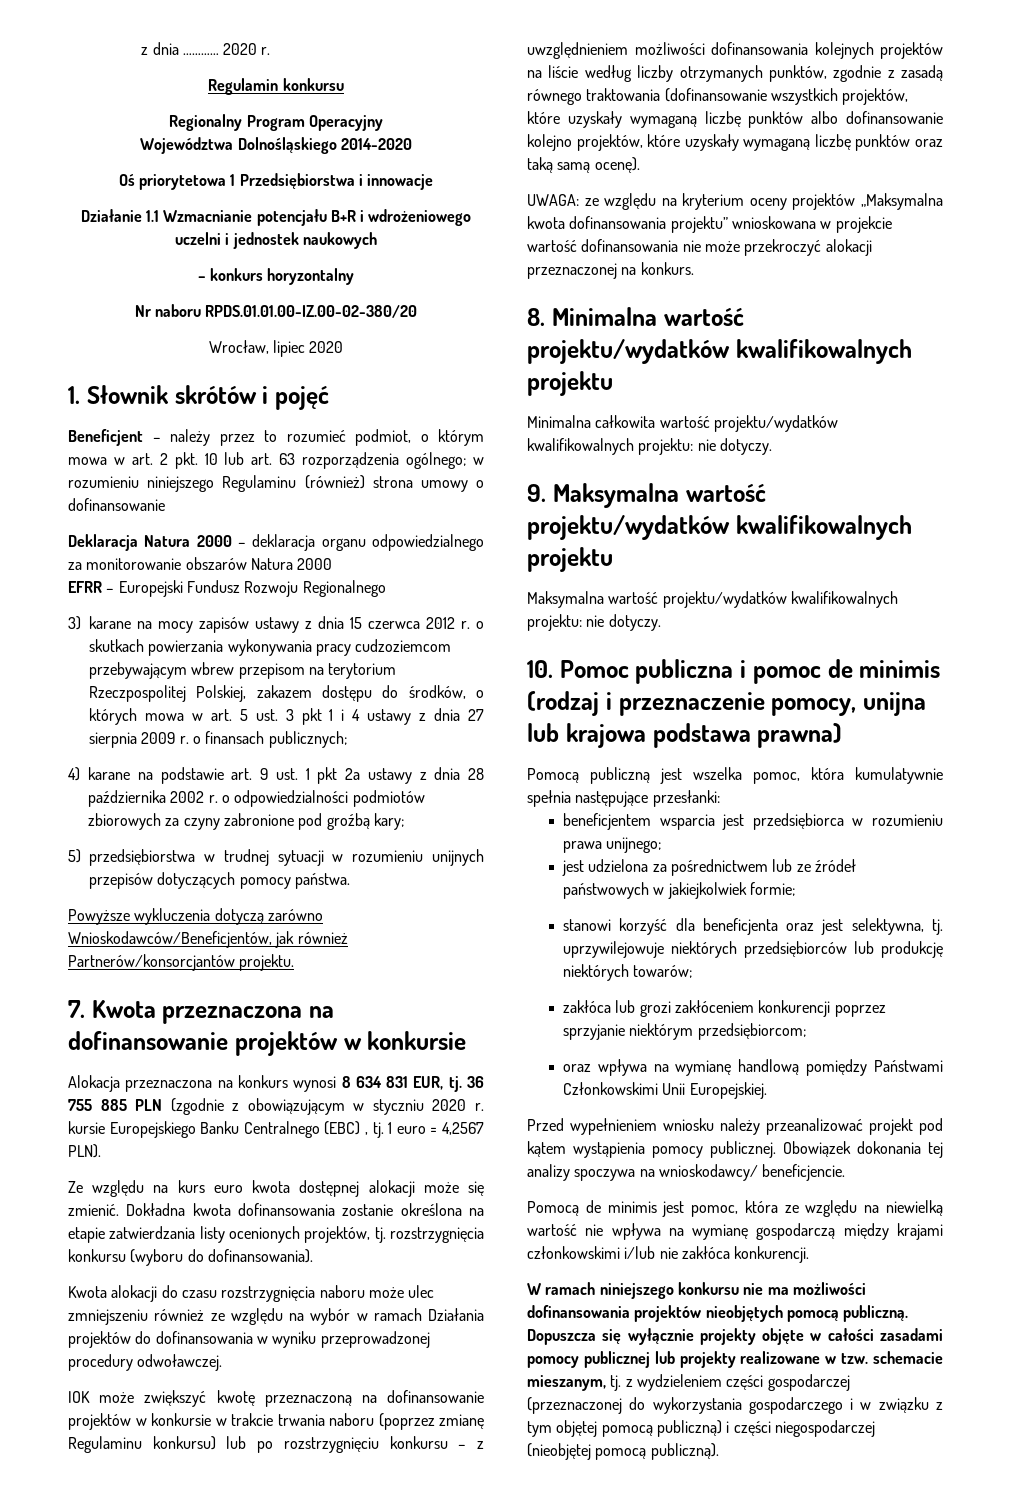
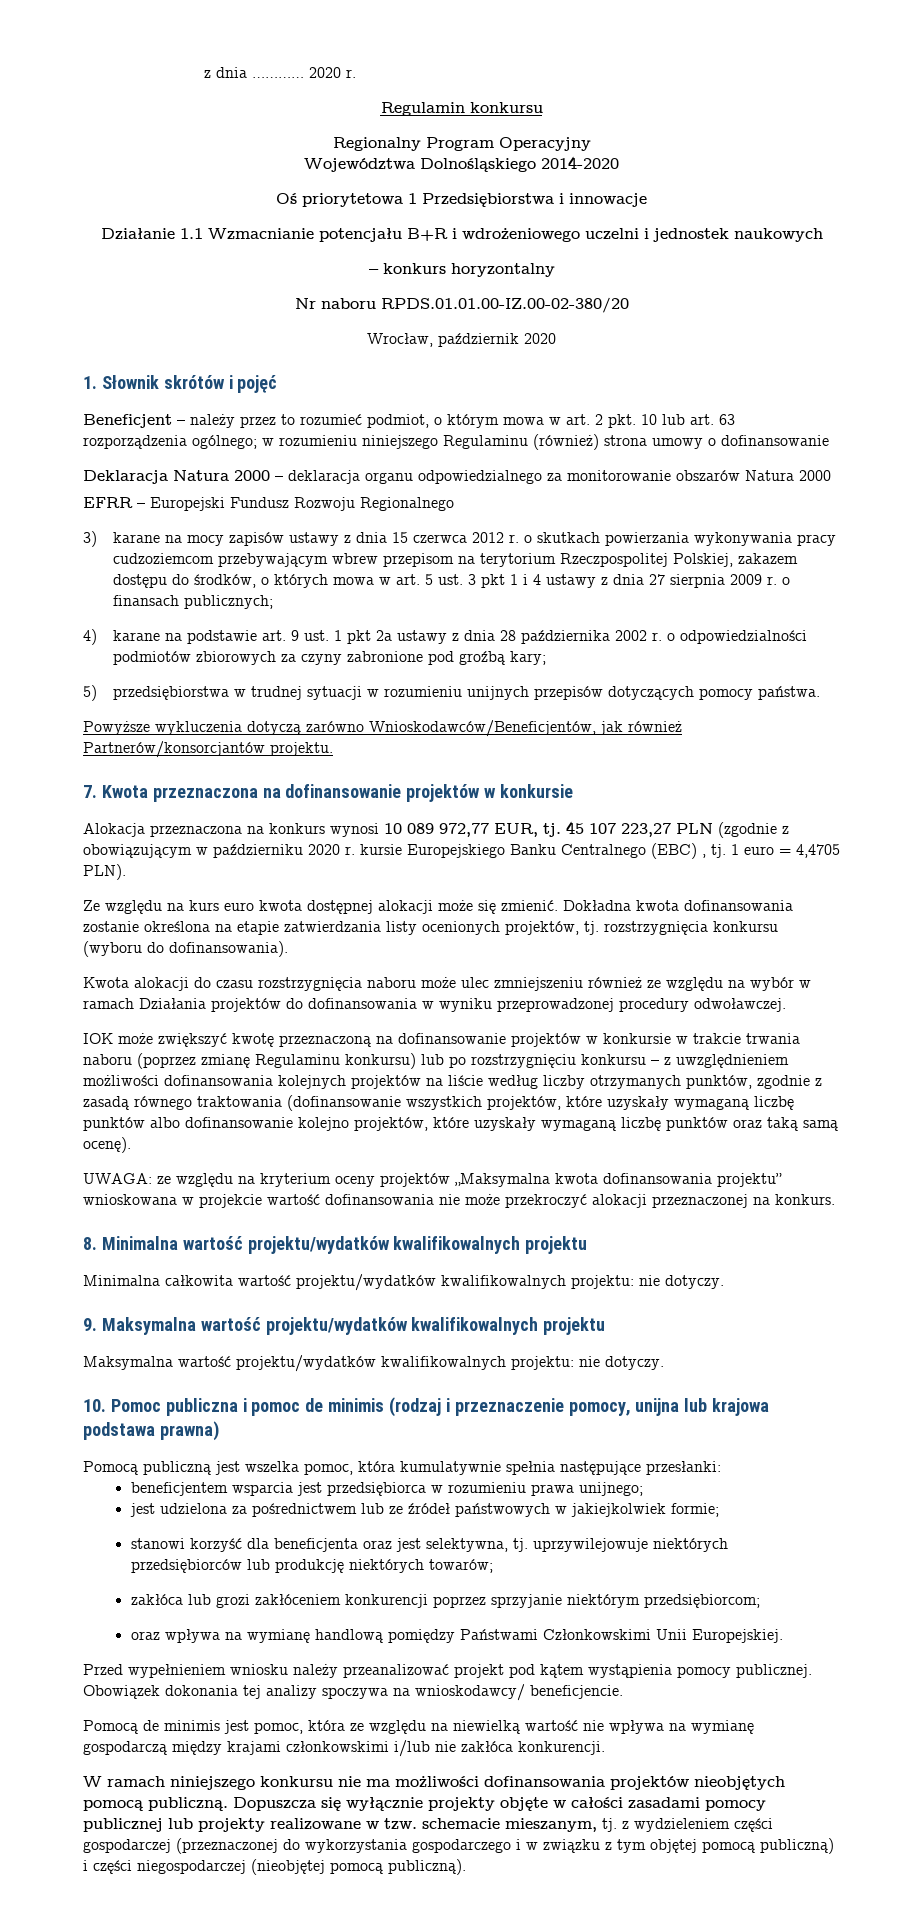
[273,340,305,357] lipiec -> [438,333,519,347] październik
[341,1076,485,1092] [68,1099,127,1111] 8 634 831 EUR, tj. 36 755 885 -> [384,821,671,837] 10 089 972,77 EUR, tj. 45 107 223,27
[372,1099,424,1115] styczniu -> [213,844,303,858] październiku
[442,1122,485,1135] 4,2567 -> [796,844,840,858] 4,4705

